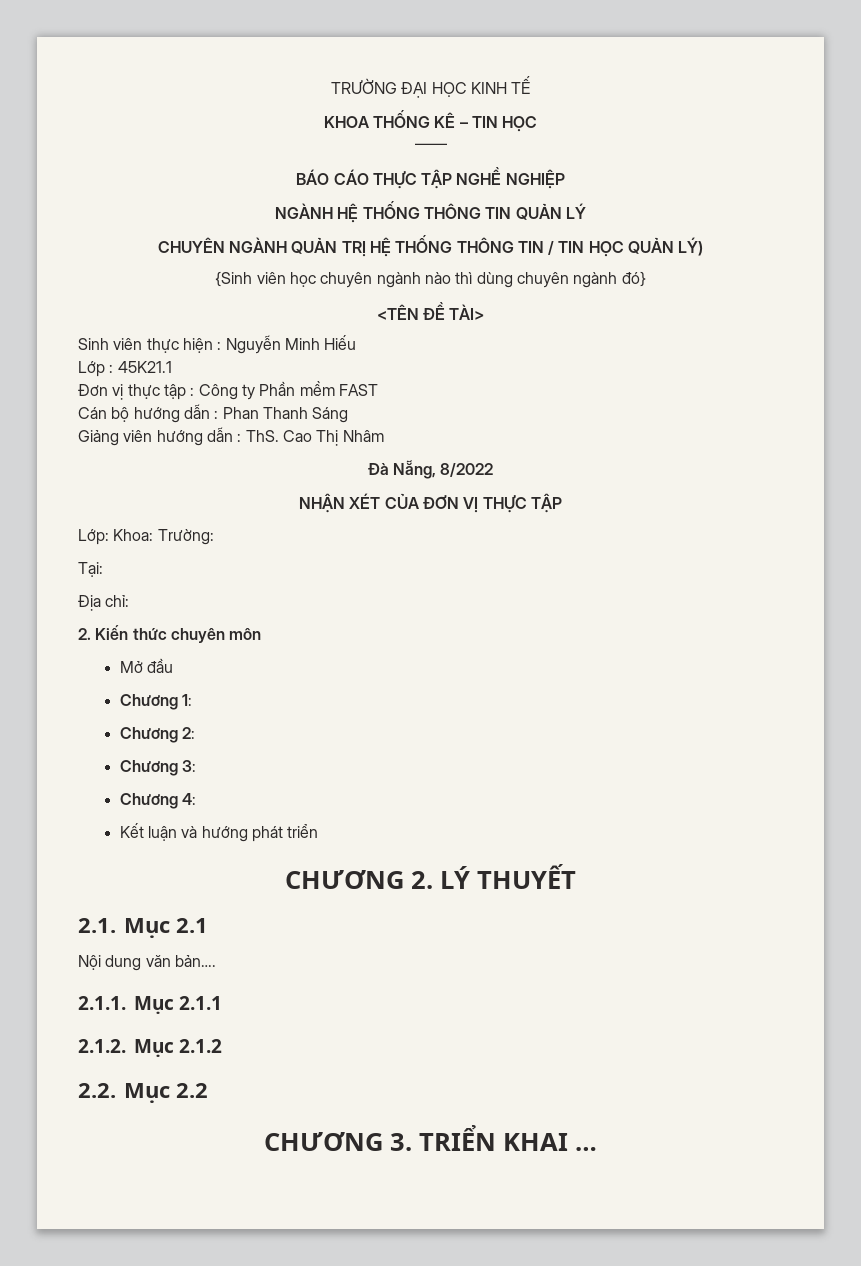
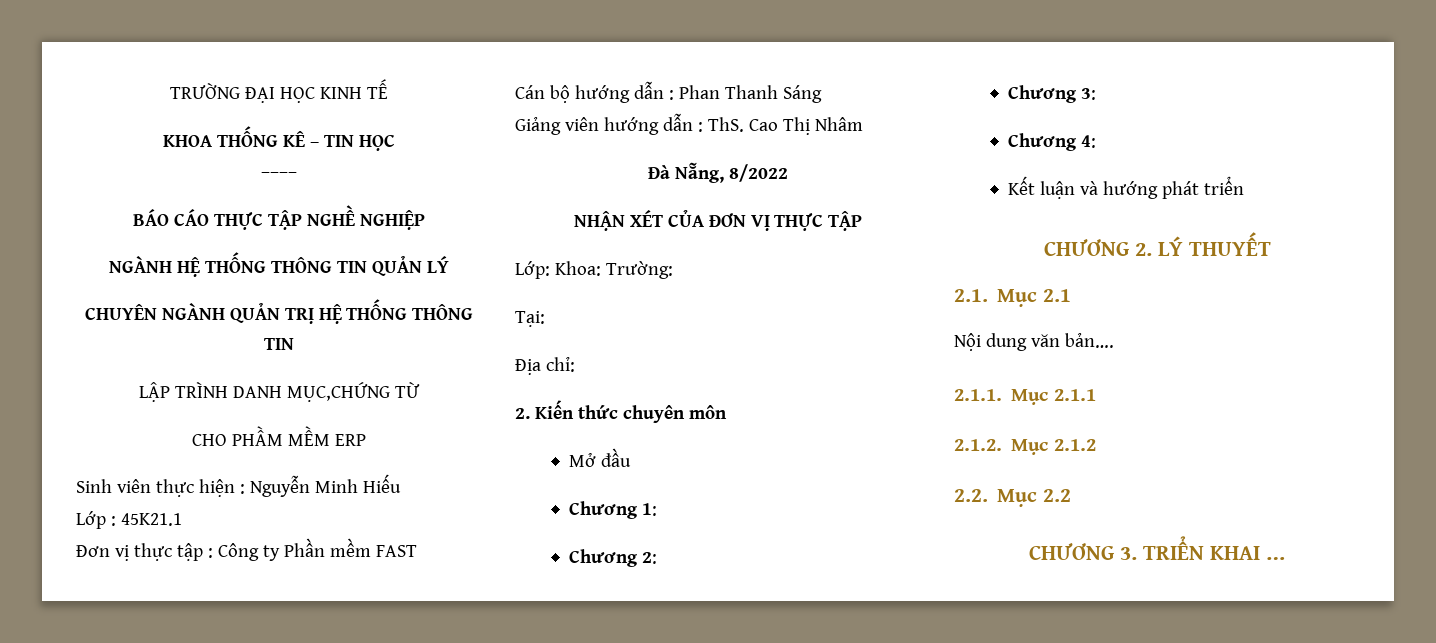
[548,237,704,257] [215,271,646,288] [376,302,485,320] / TIN HỌC QUẢN LÝ) // {Sinh viên học chuyên ngành nào thì dùng chuyên ngành đó} // <TÊN ĐỀ TÀI> -> [139,382,420,402] [192,426,366,446] // LẬP TRÌNH DANH MỤC,CHỨNG TỪ // CHO PHẦM MỀM ERP

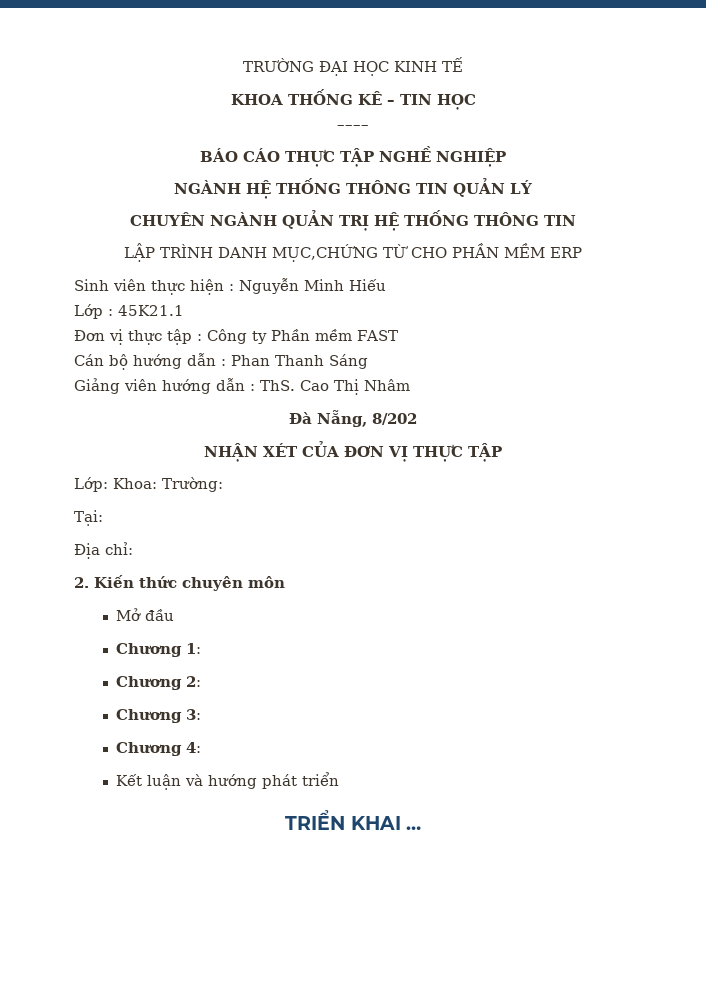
[192,426,284,446] // CHO PHẦM -> [411,243,499,258] CHO PHẦN
[728,164,788,182] 8/2022 -> [372,413,417,425] 8/202
[1043,232,1271,256] [954,289,1071,307] [954,333,1114,351] [954,389,1096,405] [954,439,1096,455] [954,489,1071,507] [1029,543,1137,560] CHƯƠNG 2. LÝ THUYẾT // 2.1. Mục 2.1 // Nội dung văn bản…. // 2.1.1. Mục 2.1.1 // 2.1.2. Mục 2.1.2 // 2.2. Mục 2.2 // CHƯƠNG 3. -> (339, 779) none

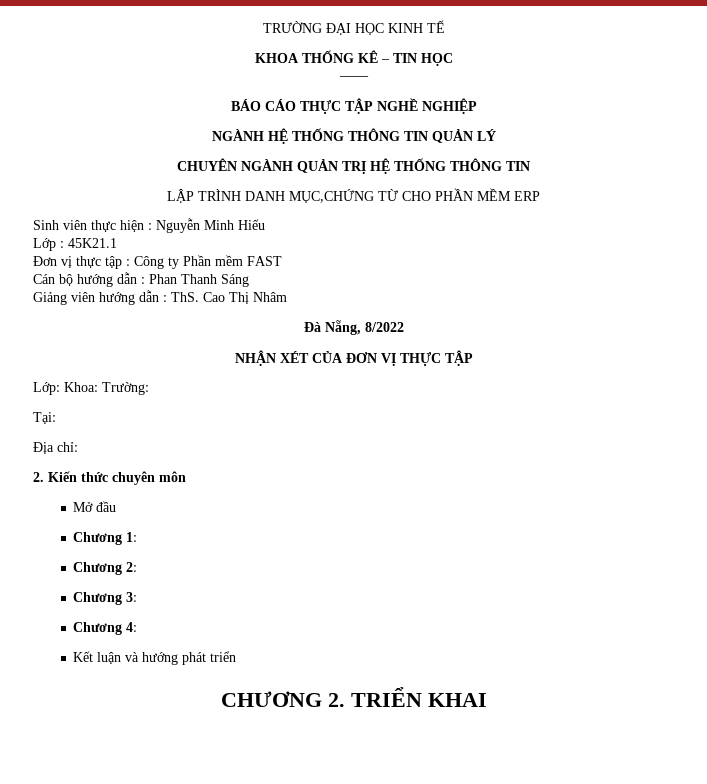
[372,413,417,425] 8/202 -> [364,322,404,332] 8/2022
(339, 779) none -> [220,691,345,707] CHƯƠNG 2.
[405,826,421,830] … -> (487, 700) none

